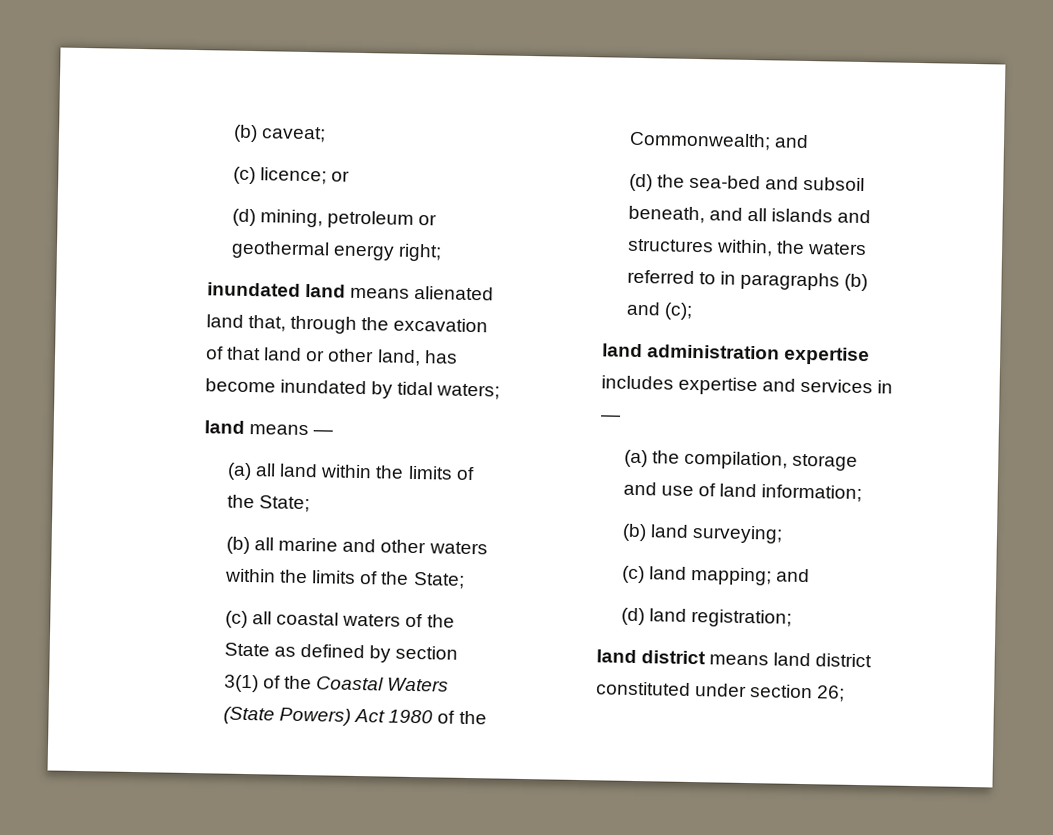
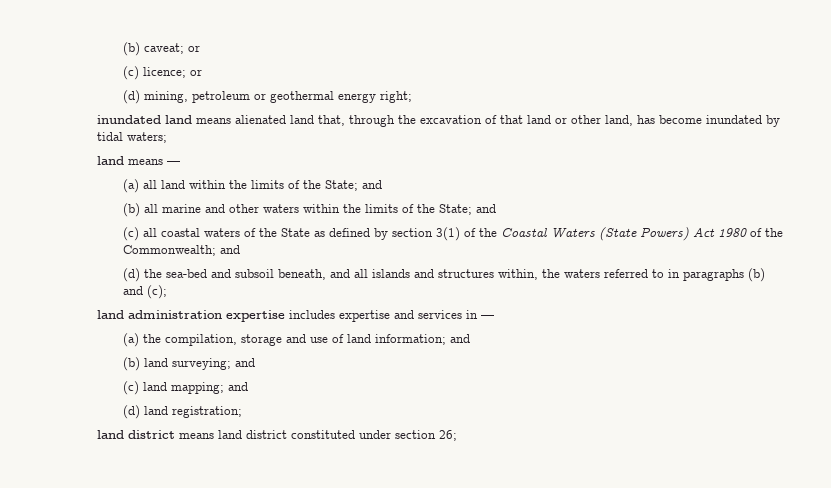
(327, 134) none -> [188,45,201,52] or
(311, 504) none -> [362,180,383,189] and
(465, 580) none -> [476,204,497,213] and
(863, 493) none -> [450,334,471,343] and
(784, 534) none -> [235,358,256,367] and

